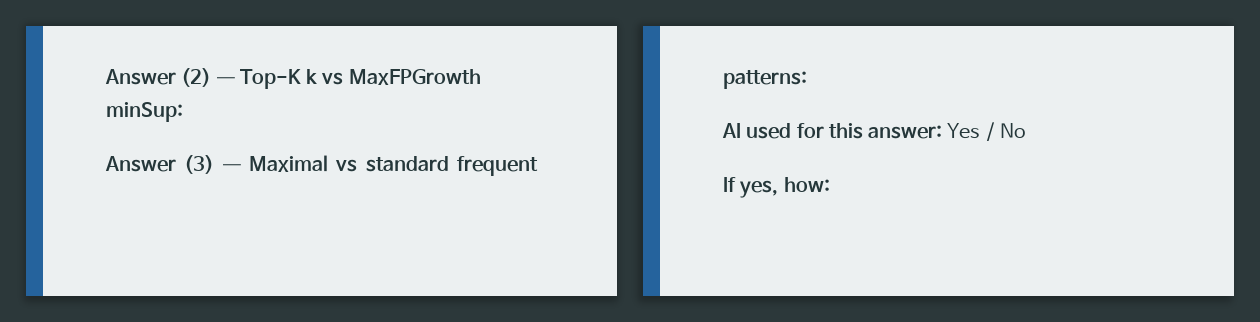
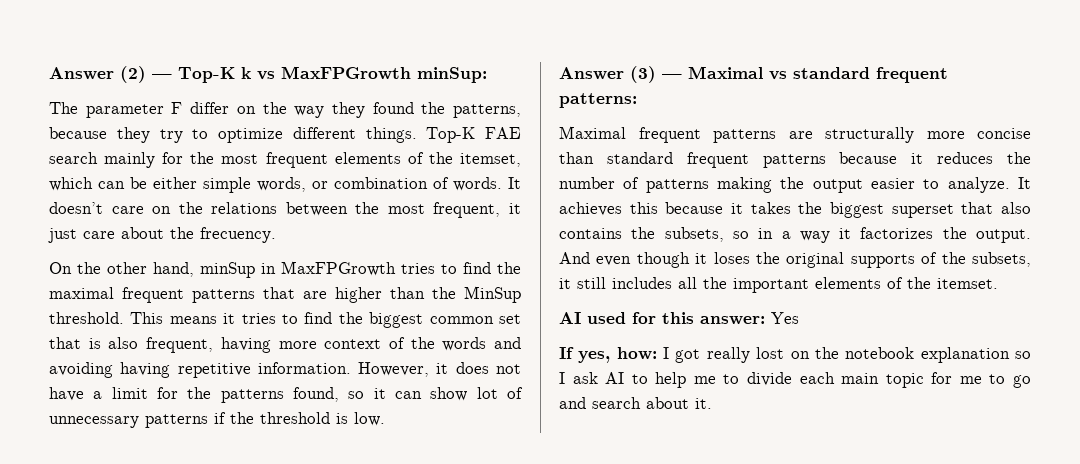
(183, 112) none -> [49,102,521,118] [49,127,521,143] [49,152,521,168] [49,177,521,193] [49,202,521,218] [48,227,276,243] [49,261,521,278] [49,286,521,303] [49,312,521,328] [49,337,521,353] [49,362,521,378] [49,387,523,403] [49,412,385,428] // The parameter F differ on the way they found the patterns, because they try to optimize different things. Top-K FAE search mainly for the most frequent elements of the itemset, which can be either simple words, or combination of words. It doesn’t care on the relations between the most frequent, it just care about the frecuency. // On the other hand, minSup in MaxFPGrowth tries to find the maximal frequent patterns that are higher than the MinSup threshold. This means it tries to find the biggest common set that is also frequent, having more context of the words and avoiding having repetitive information. However, it does not have a limit for the patterns found, so it can show lot of unnecessary patterns if the threshold is low.
(807, 79) none -> [559,126,1031,143] [559,152,1031,168] [559,177,1031,193] [559,202,1031,218] [559,227,1031,243] [559,252,1031,268] [559,277,998,293] // Maximal frequent patterns are structurally more concise than standard frequent patterns because it reduces the number of patterns making the output easier to analyze. It achieves this because it takes the biggest superset that also contains the subsets, so in a way it factorizes the output. And even though it loses the original supports of the subsets, it still includes all the important elements of the itemset.
[985,122,1026,141] / No -> (799, 318) none
(830, 184) none -> [663,347,1031,363] [559,372,1031,388] [559,397,712,409] I got really lost on the notebook explanation so I ask AI to help me to divide each main topic for me to go and search about it.

